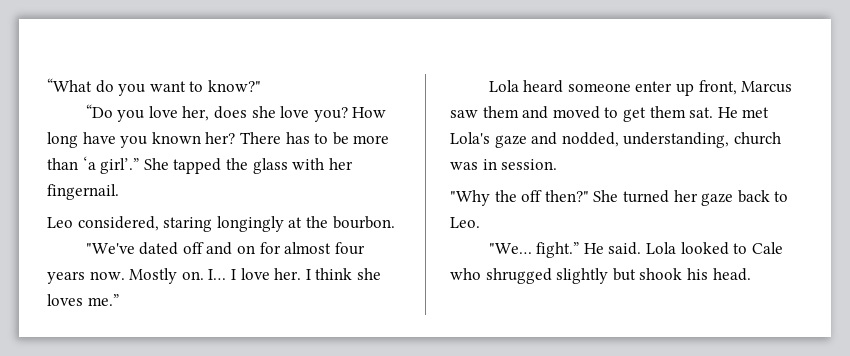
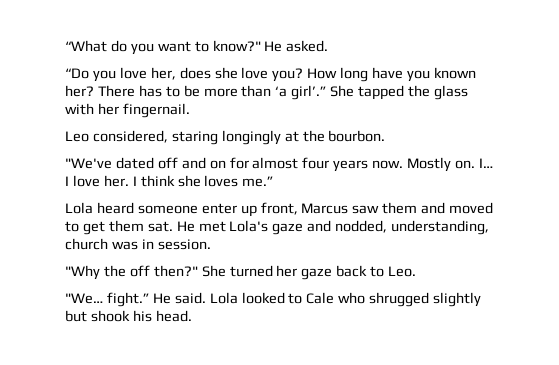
(261, 86) none -> [264,40,329,52] He asked.

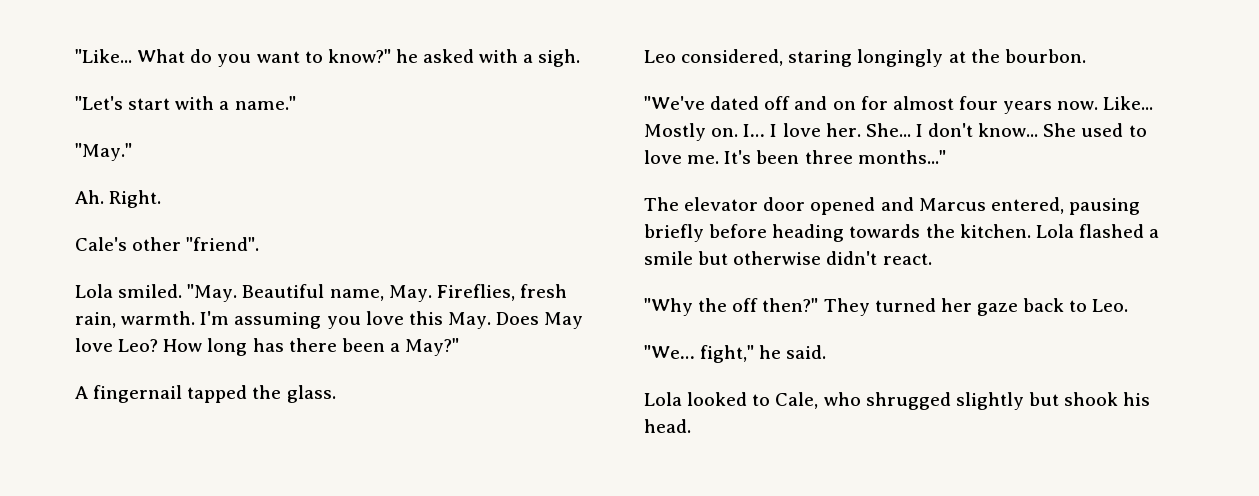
[65,40,107,52] “What -> [75,49,186,63] "Like... What
[264,40,329,52] [65,67,476,82] [65,85,468,100] [65,103,190,118] He asked. // “Do you love her, does she love you? How long have you known her? There has to be more than ‘a girl’.” She tapped the glass with her fingernail. -> [395,49,581,67] [75,96,296,110] [75,143,132,161] [75,190,162,208] [75,237,260,251] [75,284,567,302] [75,311,584,329] [75,338,460,356] [75,385,336,403] he asked with a sigh. // "Let's start with a name." // "May." // Ah. Right. // Cale's other "friend". // Lola smiled. "May. Beautiful name, May. Fireflies, fresh rain, warmth. I'm assuming you love this May. Does May love Leo? How long has there been a May?" // A fingernail tapped the glass.
(404, 164) none -> [1103,96,1154,110] Like...
[132,175,274,187] [65,202,494,217] [65,220,490,235] [65,238,211,250] I think she loves me.” // Lola heard someone enter up front, Marcus saw them and moved to get them sat. He met Lola's gaze and nodded, understanding, church was in session. -> [865,123,1147,137] [644,150,946,164] [644,197,1140,215] [644,224,1160,242] [644,251,932,265] She... I don't know... She used to love me. It's been three months..." // The elevator door opened and Marcus entered, pausing briefly before heading towards the kitchen. Lola flashed a smile but otherwise didn't react.
[201,265,226,277] She -> [823,298,870,316] They
[106,292,171,307] fight.” He -> [700,345,782,363] fight," he
(206, 298) none -> (827, 352) //
[306,292,335,304] Cale -> [775,392,819,409] Cale,

